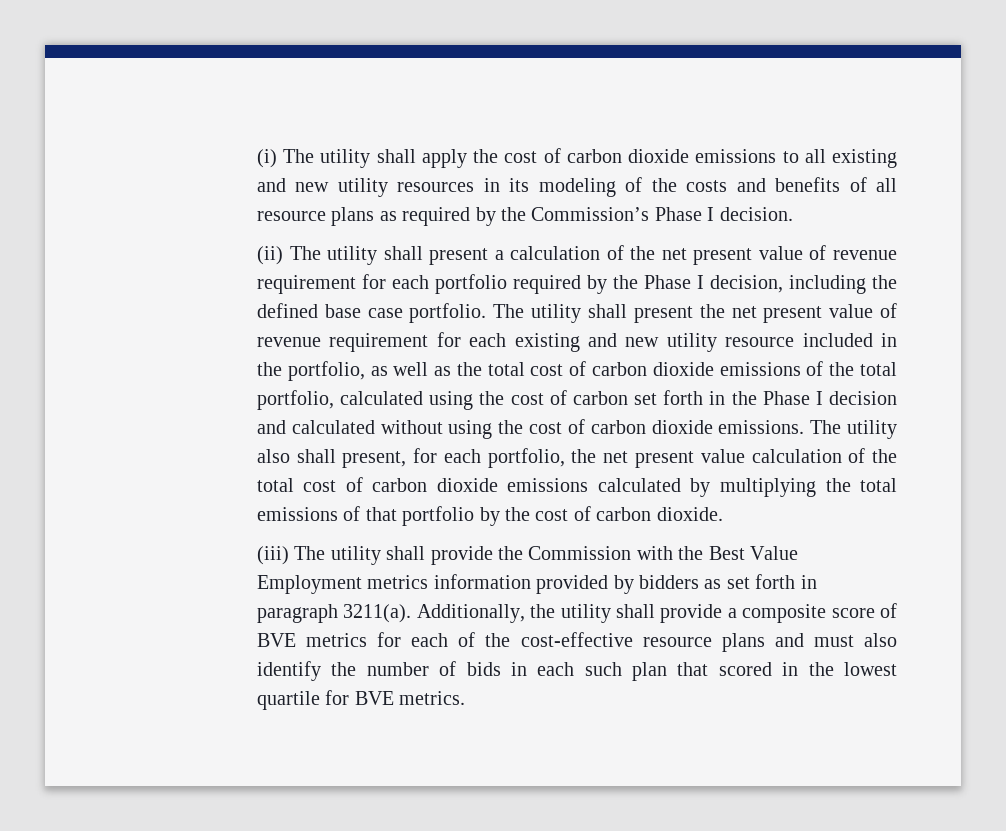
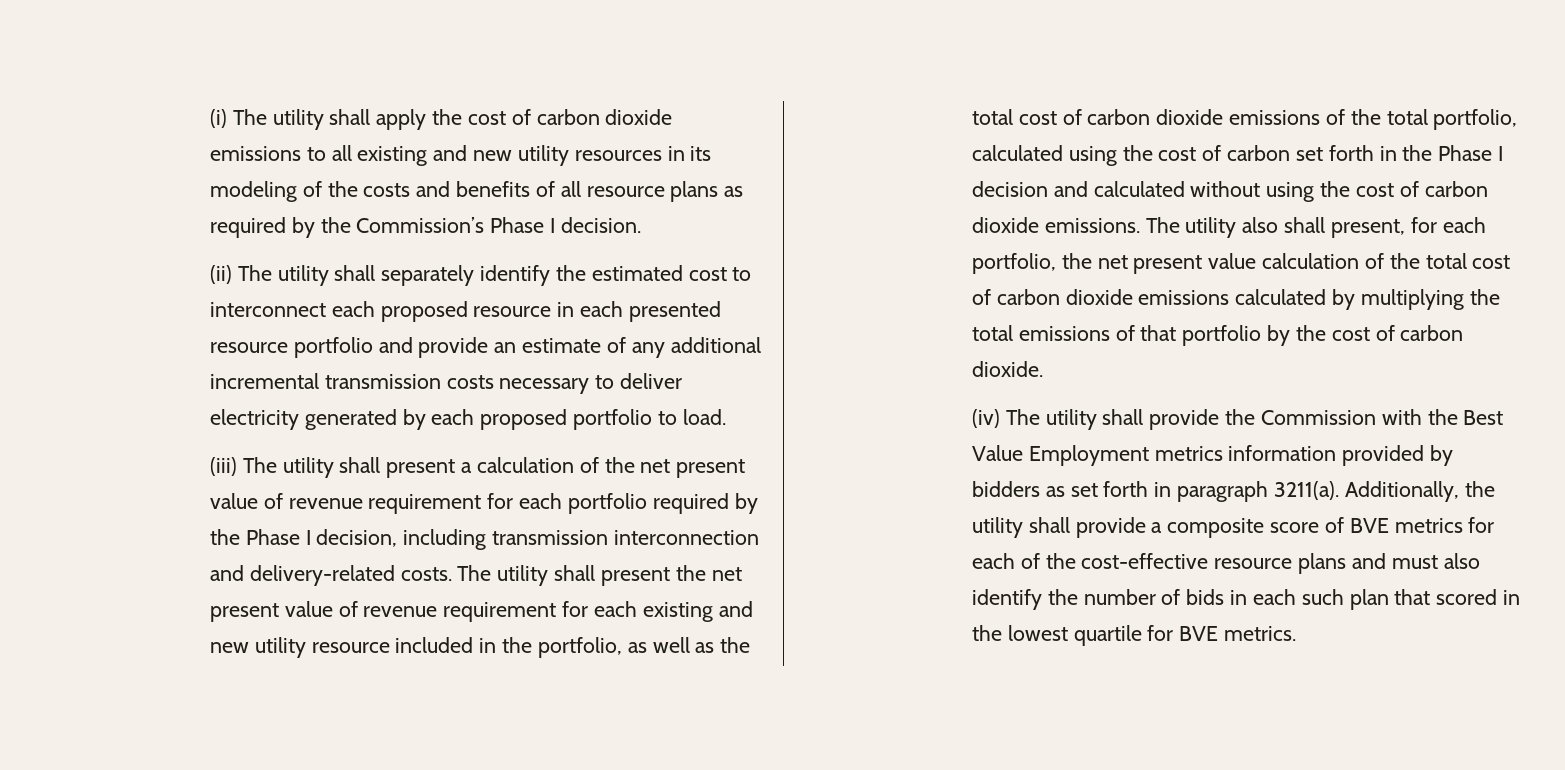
(423, 253) none -> [381,265,752,286] [210,301,721,322] [210,337,761,358] [210,373,683,394] [210,409,726,430] [210,457,381,478] separately identify the estimated cost to interconnect each proposed resource in each presented resource portfolio and provide an estimate of any additional incremental transmission costs necessary to deliver electricity generated by each proposed portfolio to load. // (iii) The utility shall
[872,275,898,289] [256,303,487,323] the defined base case portfolio. -> [492,530,759,545] [210,565,452,586] transmission interconnection and delivery-related costs.
[256,546,289,565] (iii) -> [972,409,1001,428] (iv)

